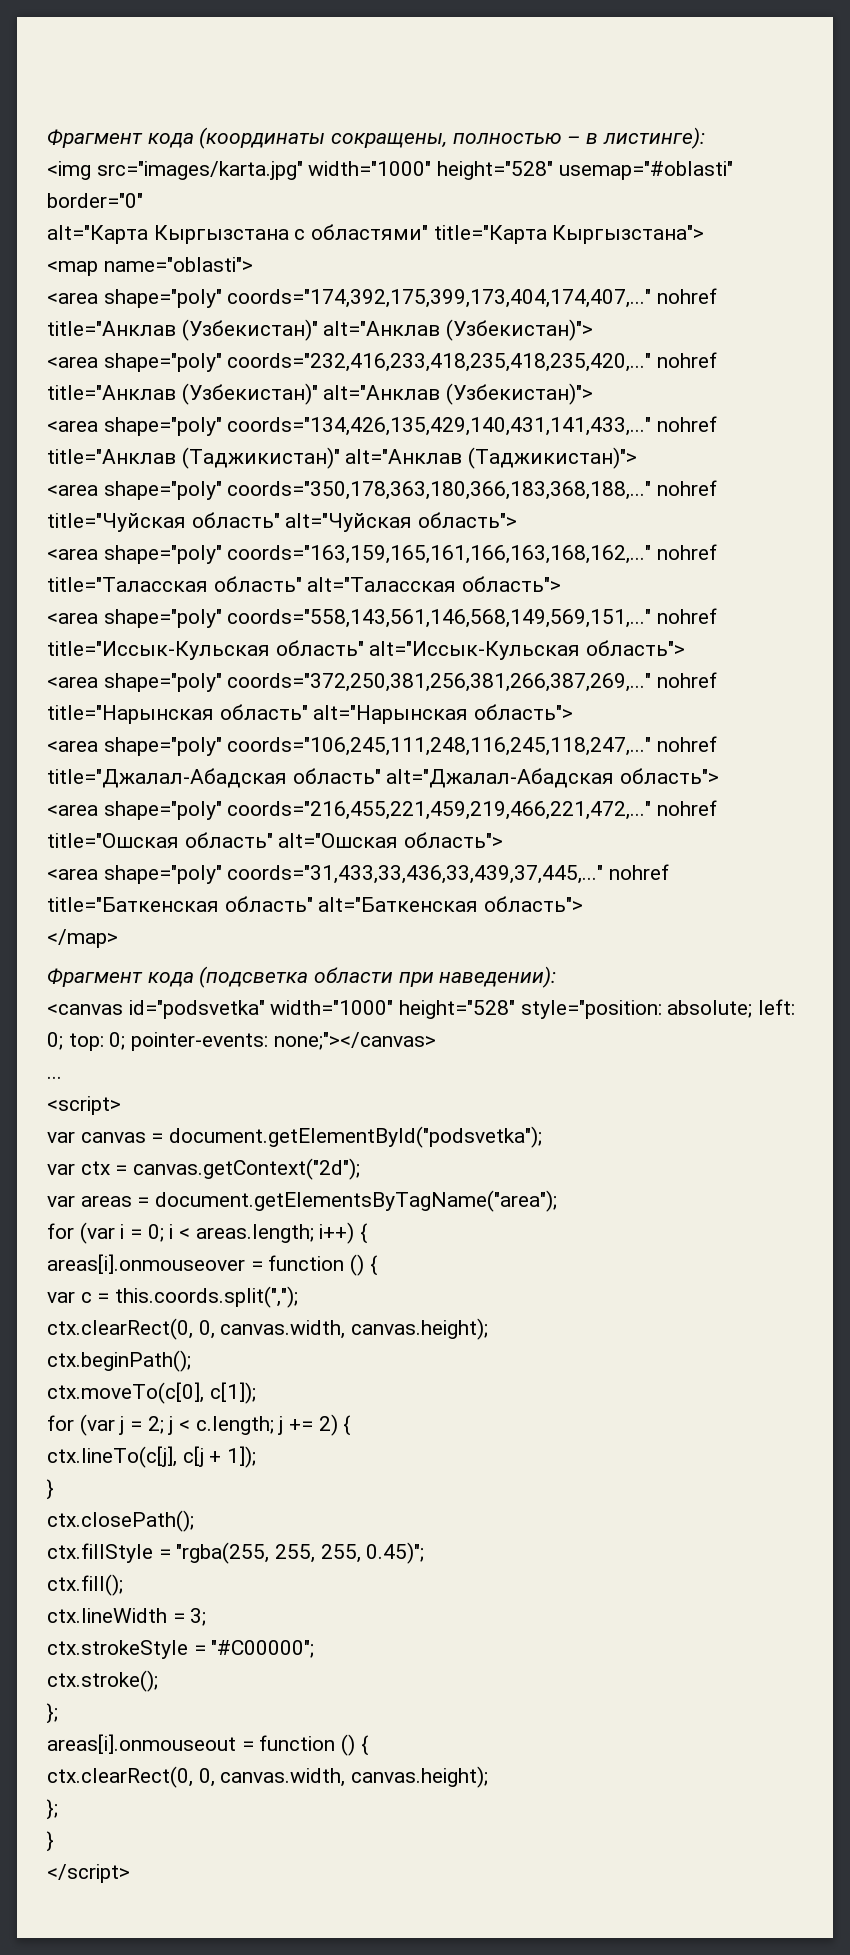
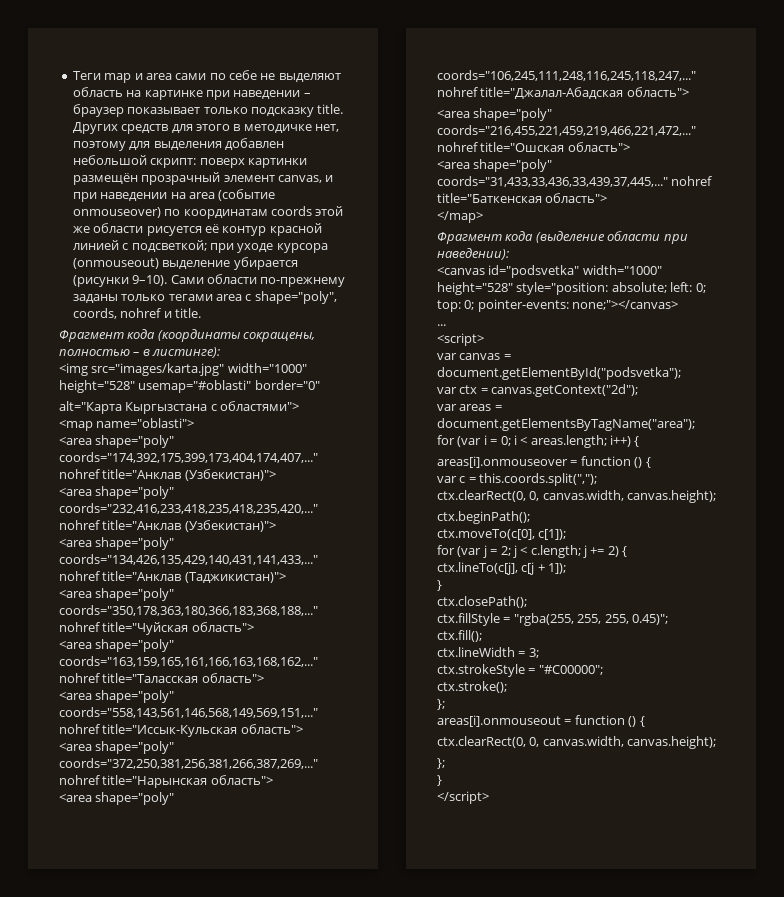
(47, 138) none -> [72,70,341,83] [72,87,311,100] [72,104,344,117] [72,122,339,134] [72,138,284,151] [72,155,307,168] [72,172,334,185] [72,189,276,202] [72,206,344,219] [72,223,322,236] [72,240,328,253] [72,257,298,270] [72,274,346,287] [72,291,337,304] [72,308,201,319] Теги map и area сами по себе не выделяют область на картинке при наведении – браузер показывает только подсказку title. Других средств для этого в методичке нет, поэтому для выделения добавлен небольшой скрипт: поверх картинки размещён прозрачный элемент canvas, и при наведении на area (событие onmouseover) по координатам coords этой же области рисуется её контур красной линией с подсветкой; при уходе курсора (onmouseout) выделение убирается (рисунки 9–10). Сами области по-прежнему заданы только тегами area с shape="poly", coords, nohref и title. //
[311,224,705,244] областями" title="Карта Кыргызстана"> -> [220,401,300,411] областями">
[181,319,441,341] (Узбекистан)" alt="Анклав -> (182, 474) none
[181,383,441,405] (Узбекистан)" alt="Анклав -> (182, 525) none
[181,447,463,469] (Таджикистан)" alt="Анклав -> (182, 576) none
[191,512,413,532] область" alt="Чуйская -> (189, 628) none
[213,576,457,592] область" alt="Таласская -> (199, 678) none
[275,640,581,660] область" alt="Иссык-Кульская -> (238, 730) none
[219,704,469,724] область" alt="Нарынская -> (208, 781) none
[292,768,615,788] область" alt="Джалал-Абадская -> (624, 93) none
[184,832,399,848] область" alt="Ошская -> (565, 147) none
[224,896,479,912] область" alt="Баткенская -> (542, 198) none
[199,966,309,988] (подсветка -> [535,231,605,243] (выделение

